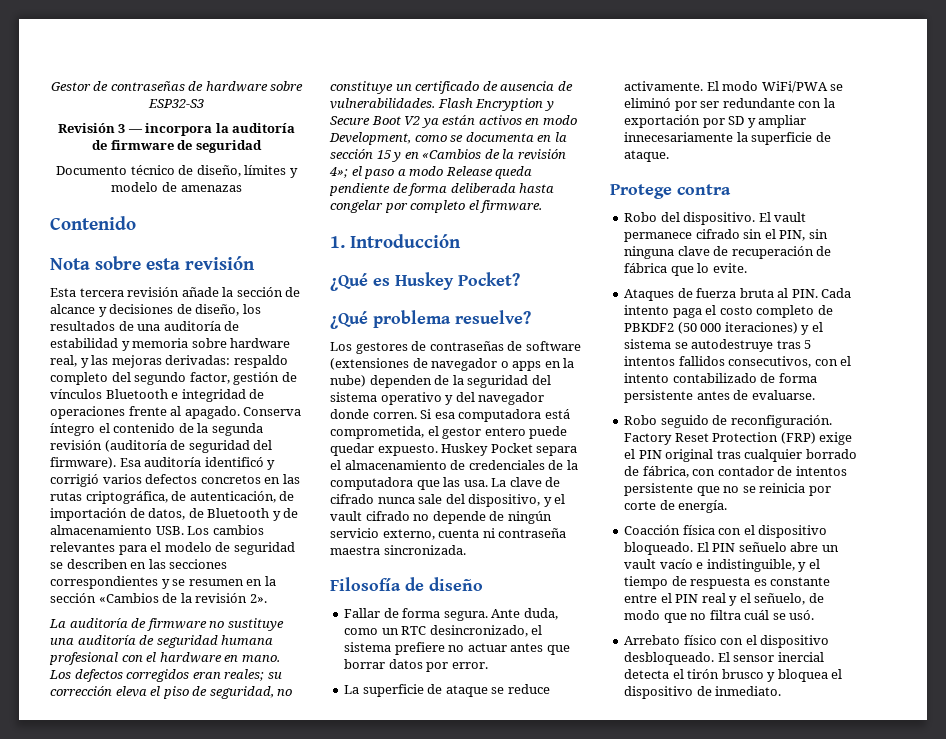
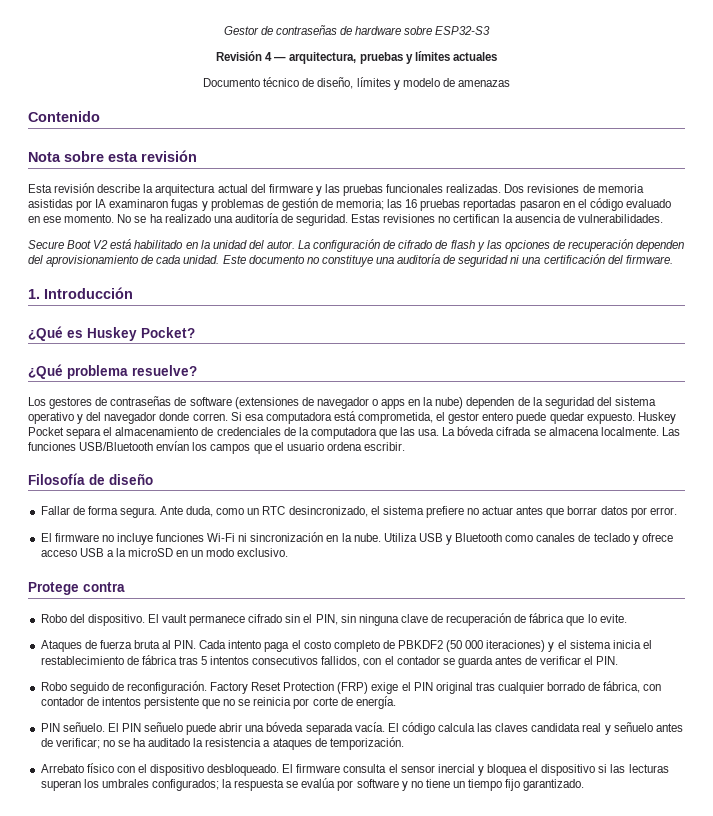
[118,123,296,136] [92,140,262,153] 3 — incorpora la auditoría de firmware de seguridad -> [265,51,497,64] 4 — arquitectura, pruebas y límites actuales
[79,287,301,297] [50,304,261,317] [50,321,240,331] [50,338,291,351] [50,355,288,368] [50,372,297,385] [50,389,265,402] [50,406,302,419] [50,423,263,436] [50,440,273,453] [50,457,276,470] [50,474,300,487] [50,491,295,504] [50,508,299,521] [50,525,264,535] [50,542,295,555] [50,559,228,569] [50,576,276,589] [50,593,267,603] [49,618,284,631] [50,635,274,648] [49,652,280,665] [49,669,282,682] [50,686,293,699] [330,81,573,94] [330,98,554,111] [330,115,577,128] [329,132,567,145] [330,149,566,162] [329,166,533,179] [329,183,555,196] [330,200,479,213] tercera revisión añade la sección de alcance y decisiones de diseño, los resultados de una auditoría de estabilidad y memoria sobre hardware real, y las mejoras derivadas: respaldo completo del segundo factor, gestión de vínculos Bluetooth e integridad de operaciones frente al apagado. Conserva íntegro el contenido de la segunda revisión (auditoría de seguridad del firmware). Esa auditoría identificó y corrigió varios defectos concretos en las rutas criptográfica, de autenticación, de importación de datos, de Bluetooth y de almacenamiento USB. Los cambios relevantes para el modelo de seguridad se describen en las secciones correspondientes y se resumen en la sección «Cambios de la revisión 2». // La auditoría de firmware no sustituye una auditoría de seguridad humana profesional con el hardware en mano. Los defectos corregidos eran reales; su corrección eleva el piso de seguridad, no constituye un certificado de ausencia de vulnerabilidades. Flash Encryption y Secure Boot V2 ya están activos en modo Development, como se documenta en la sección 15 y en «Cambios de la revisión 4»; el paso a modo Release queda pendiente de forma deliberada hasta congelar por completo el -> [54,183,644,196] [28,198,671,211] [28,213,663,226] [28,239,685,252] [28,254,623,267] revisión describe la arquitectura actual del firmware y las pruebas funcionales realizadas. Dos revisiones de memoria asistidas por IA examinaron fugas y problemas de gestión de memoria; las 16 pruebas reportadas pasaron en el código evaluado en ese momento. No se ha realizado una auditoría de seguridad. Estas revisiones no certifican la ausencia de vulnerabilidades. // Secure Boot V2 está habilitado en la unidad del autor. La configuración de cifrado de flash y las opciones de recuperación dependen del aprovisionamiento de cada unidad. Este documento no constituye una auditoría de seguridad ni una certificación del
[509,477,561,487] [330,494,566,507] [330,511,552,524] [330,528,567,540] [330,545,466,555] clave de cifrado nunca sale del dispositivo, y el vault cifrado no depende de ningún servicio externo, cuenta ni contraseña maestra sincronizada. -> [457,426,680,436] [28,441,405,454] bóveda cifrada se almacena localmente. Las funciones USB/Bluetooth envían los campos que el usuario ordena escribir.
[344,684,550,697] [624,81,844,93] [624,98,835,111] [624,115,807,128] [624,132,831,145] [624,150,670,162] La superficie de ataque se reduce activamente. El modo WiFi/PWA se eliminó por ser redundante con la exportación por SD y ampliar innecesariamente la superficie de ataque. -> [40,532,673,545] [40,548,289,557] El firmware no incluye funciones Wi-Fi ni sincronización en la nube. Utiliza USB y Bluetooth como canales de teclado y ofrece acceso USB a la microSD en un modo exclusivo.
[674,339,812,352] [624,356,852,368] [624,373,817,383] [624,390,815,403] se autodestruye tras 5 intentos fallidos consecutivos, con el intento contabilizado de forma persistente antes de evaluarse. -> [612,640,652,649] [40,655,619,668] inicia el restablecimiento de fábrica tras 5 intentos consecutivos fallidos, con el contador se guarda antes de verificar el PIN.
[624,525,828,538] [624,542,839,555] [624,559,820,572] [624,576,831,589] [624,593,824,606] [624,610,815,623] Coacción física con el dispositivo bloqueado. El PIN señuelo abre un vault vacío e indistinguible, y el tiempo de respuesta es constante entre el PIN real y el señuelo, de modo que no filtra cuál se usó. -> [40,722,683,735] [40,737,404,750] PIN señuelo. El PIN señuelo puede abrir una bóveda separada vacía. El código calcula las claves candidata real y señuelo antes de verificar; no se ha auditado la resistencia a ataques de temporización.
[733,652,824,662] [624,669,843,682] [624,686,782,699] sensor inercial detecta el tirón brusco y bloquea el dispositivo de inmediato. -> [296,764,669,776] [40,778,585,791] firmware consulta el sensor inercial y bloquea el dispositivo si las lecturas superan los umbrales configurados; la respuesta se evalúa por software y no tiene un tiempo fijo garantizado.

